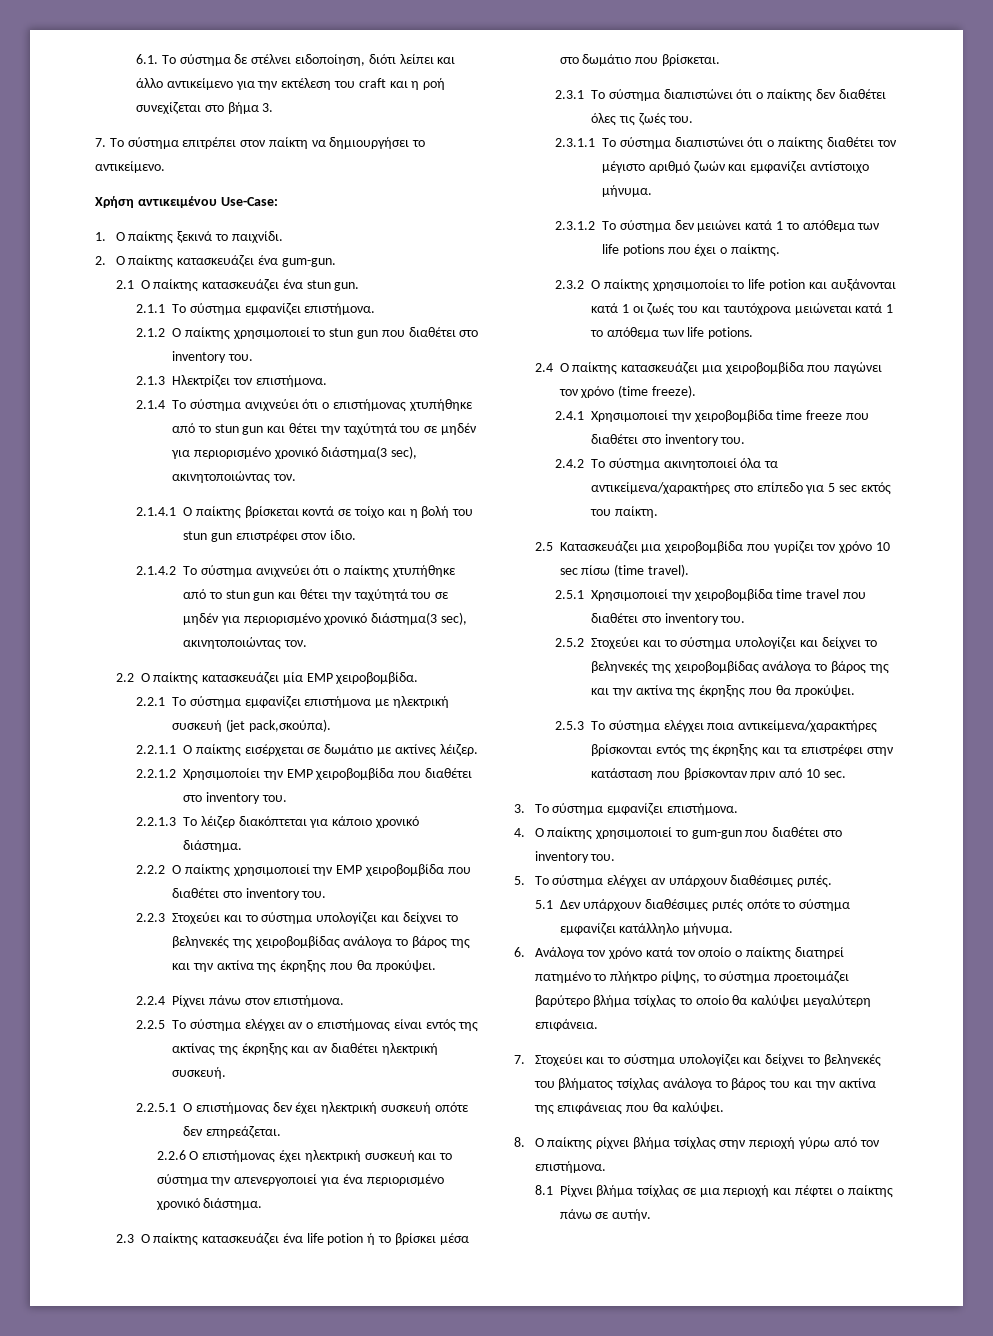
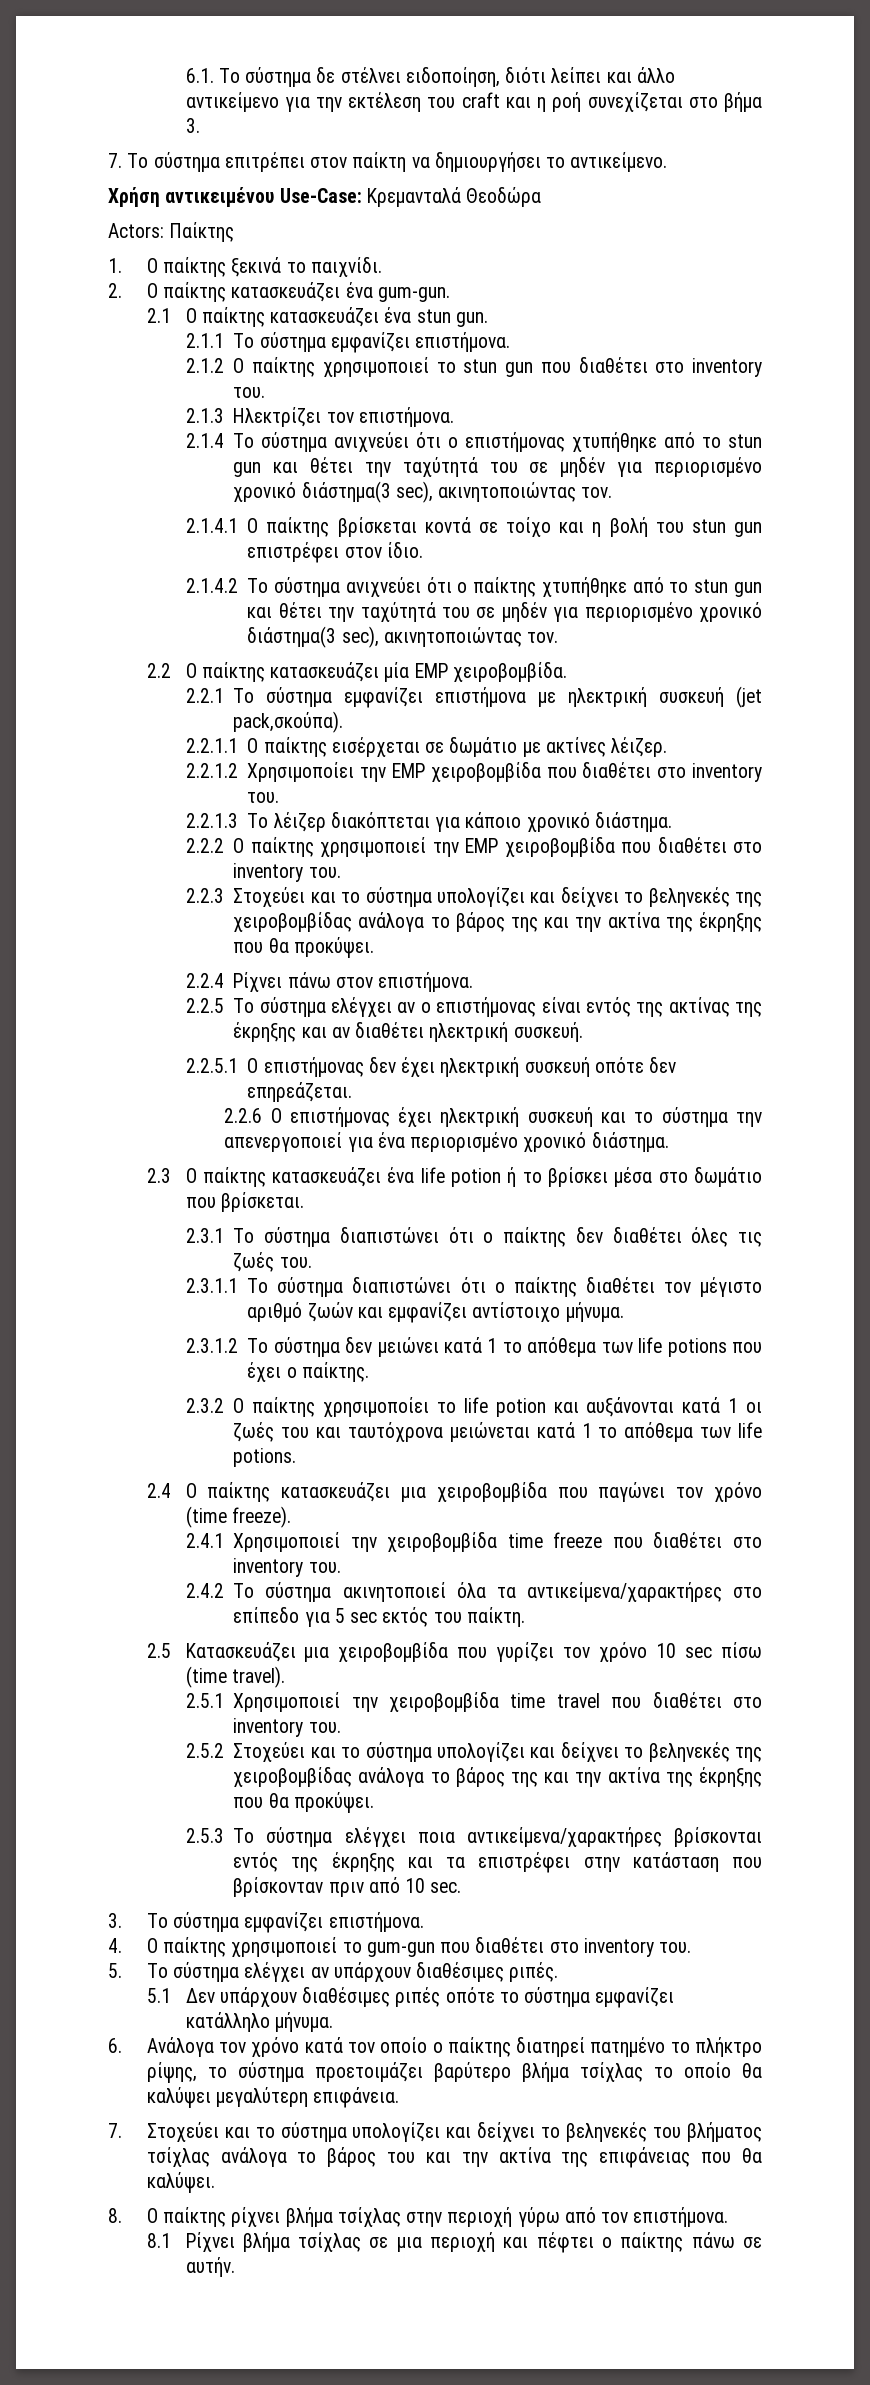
(278, 201) none -> [366,187,542,207] [108,222,235,242] Κρεμανταλά Θεοδώρα // Actors: Παίκτης

